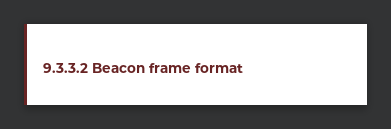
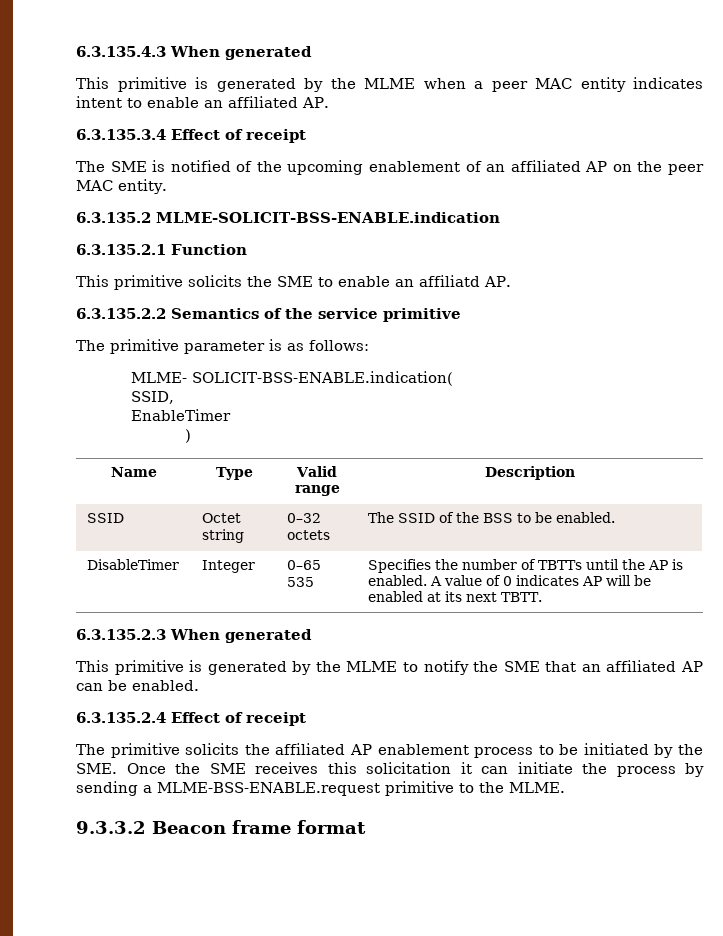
(43, 68) none -> [76,46,312,60] [76,77,703,92] [76,96,329,108] [76,129,306,143] [76,160,704,175] [76,179,167,194] [76,212,500,223] [76,244,247,255] [76,275,511,290] [76,308,461,322] [76,339,369,354] [130,371,453,386] [130,391,174,404] [130,409,231,421] [185,429,192,443] [111,467,157,477] [215,467,253,480] [296,466,338,477] [294,485,340,496] [485,466,575,480] [87,513,125,523] [202,513,242,523] [202,529,245,543] [287,513,322,523] [287,530,331,540] [368,512,616,523] [87,559,180,570] [202,560,256,573] [287,560,322,570] [287,577,315,587] [368,559,684,573] [368,575,652,586] [368,591,543,602] [76,629,312,643] [76,660,703,675] [76,680,199,691] [76,712,306,726] [76,743,703,758] [76,762,704,777] [76,781,565,796] 6.3.135.4.3 When generated // This primitive is generated by the MLME when a peer MAC entity indicates intent to enable an affiliated AP. // 6.3.135.3.4 Effect of receipt // The SME is notified of the upcoming enablement of an affiliated AP on the peer MAC entity. // 6.3.135.2 MLME-SOLICIT-BSS-ENABLE.indication // 6.3.135.2.1 Function // This primitive solicits the SME to enable an affiliatd AP. // 6.3.135.2.2 Semantics of the service primitive // The primitive parameter is as follows: // MLME- SOLICIT-BSS-ENABLE.indication( // SSID, // EnableTimer // ) // Name | Type | Valid range | Description // SSID | Octet string | 0–32 octets | The SSID of the BSS to be enabled. // DisableTimer | Integer | 0–65 535 | Specifies the number of TBTTs until the AP is enabled. A value of 0 indicates AP will be enabled at its next TBTT. // 6.3.135.2.3 When generated // This primitive is generated by the MLME to notify the SME that an affiliated AP can be enabled. // 6.3.135.2.4 Effect of receipt // The primitive solicits the affiliated AP enablement process to be initiated by the SME. Once the SME receives this solicitation it can initiate the process by sending a MLME-BSS-ENABLE.request primitive to the MLME. //

